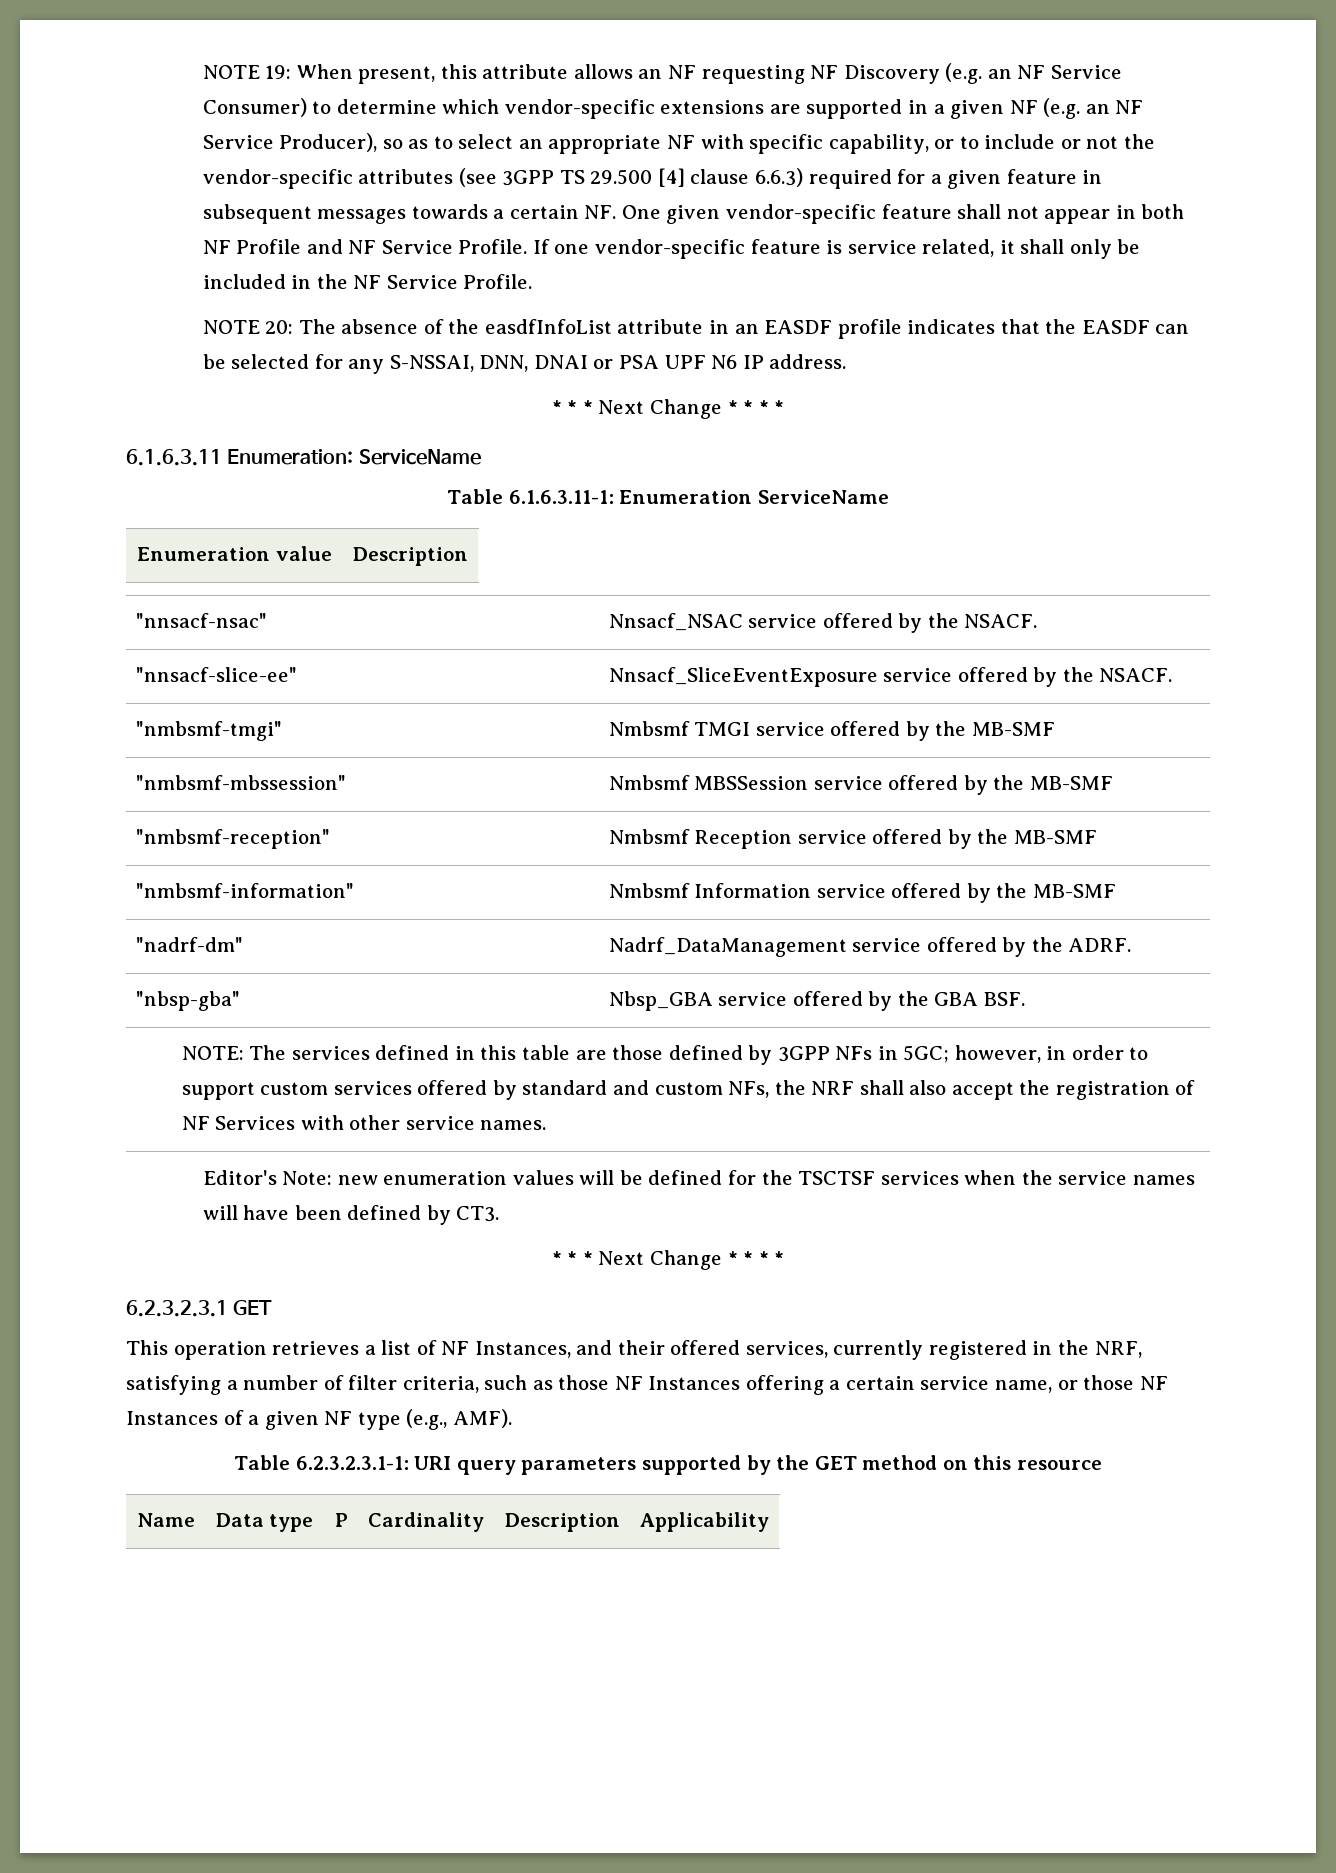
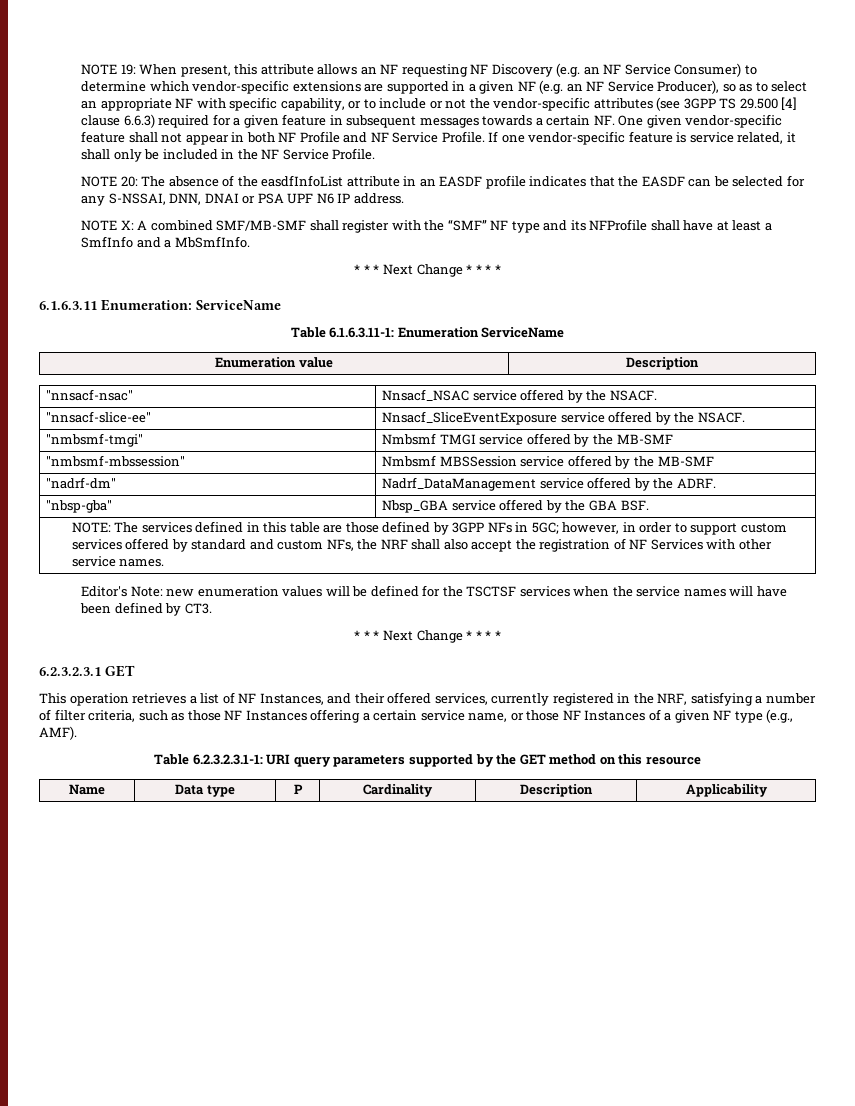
(847, 361) none -> [81,219,772,233] [81,236,250,248] // NOTE X: A combined SMF/MB-SMF shall register with the “SMF” NF type and its NFProfile shall have at least a SmfInfo and a MbSmfInfo.
[135,829,330,849] [608,829,1097,849] [135,883,354,898] [608,883,1116,903] // "nmbsmf-reception" | Nmbsmf Reception service offered by the MB-SMF // "nmbsmf-information" | Nmbsmf Information service offered by the MB-SMF -> (714, 461) none

